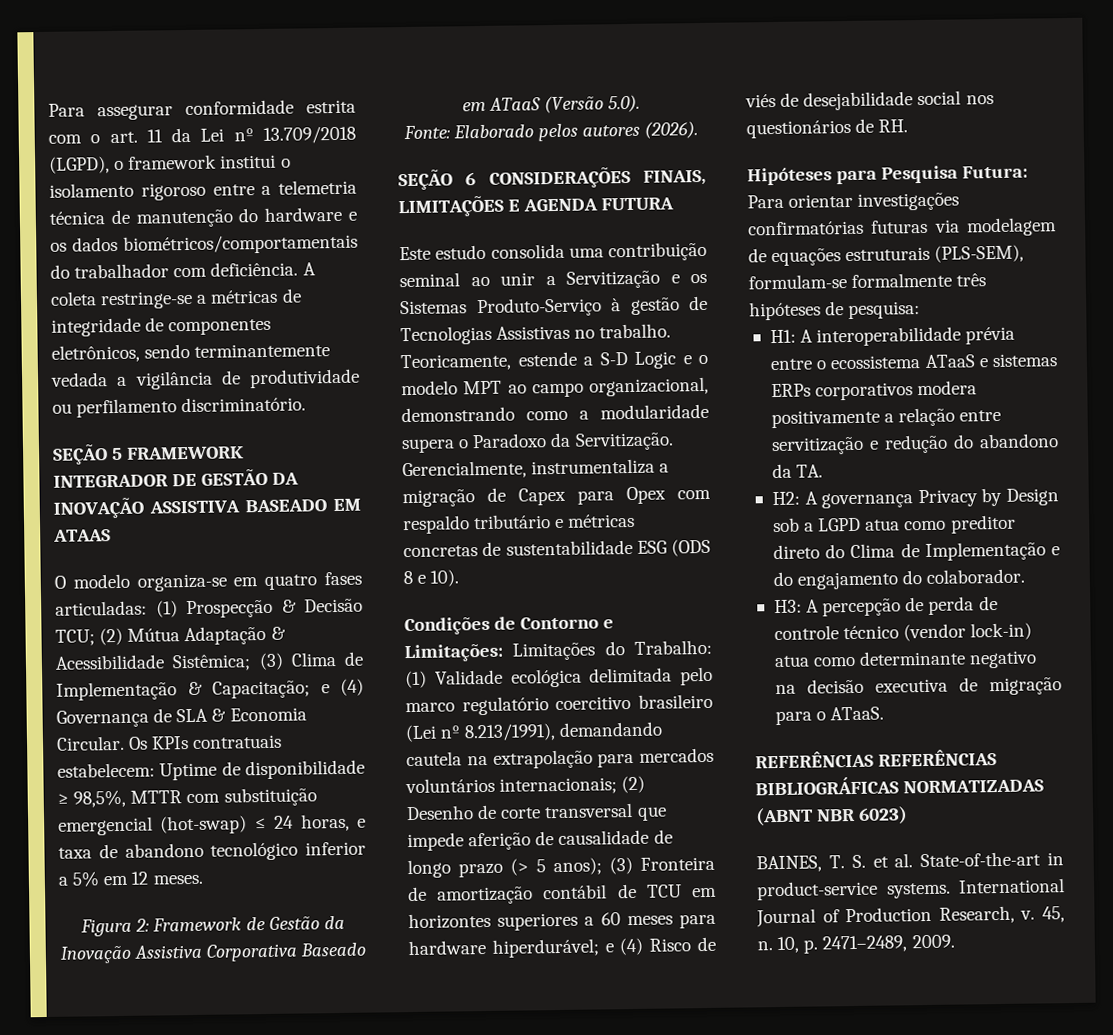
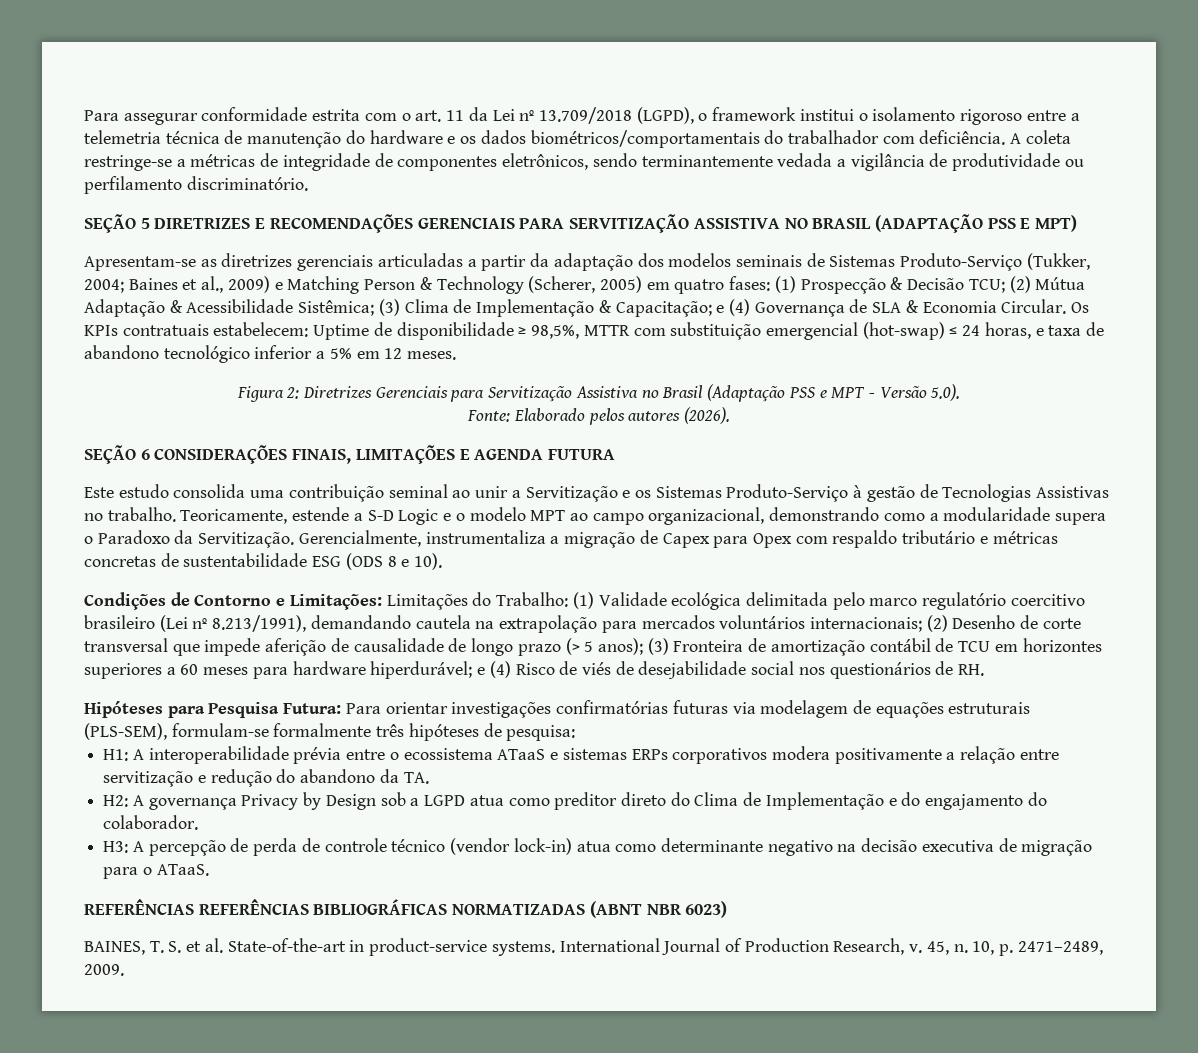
[127,446,245,460] [53,468,300,488] [53,497,361,519] [53,529,111,542] [54,571,363,592] [55,600,147,616] FRAMEWORK INTEGRADOR DE GESTÃO DA INOVAÇÃO ASSISTIVA BASEADO EM ATAAS // O modelo organiza-se em quatro fases articuladas: -> [154,214,1078,233] [84,253,1090,271] [84,276,771,294] DIRETRIZES E RECOMENDAÇÕES GERENCIAIS PARA SERVITIZAÇÃO ASSISTIVA NO BRASIL (ADAPTAÇÃO PSS E MPT) // Apresentam-se as diretrizes gerenciais articuladas a partir da adaptação dos modelos seminais de Sistemas Produto-Serviço (Tukker, 2004; Baines et al., 2009) e Matching Person & Technology (Scherer, 2005) em quatro fases:
[152,915,345,932] [59,942,367,964] [461,95,605,114] Framework de Gestão da Inovação Assistiva Corporativa Baseado em ATaaS (Versão -> [303,384,927,402] Diretrizes Gerenciais para Servitização Assistiva no Brasil (Adaptação PSS e MPT - Versão

